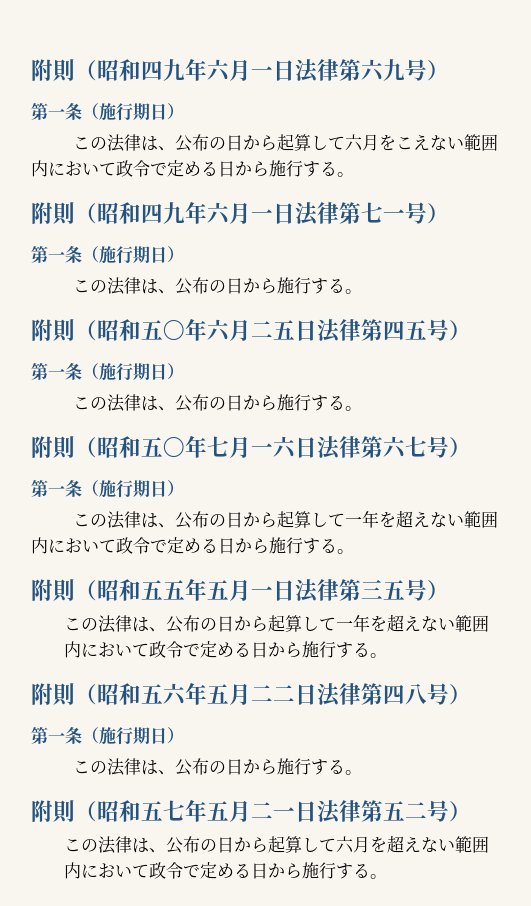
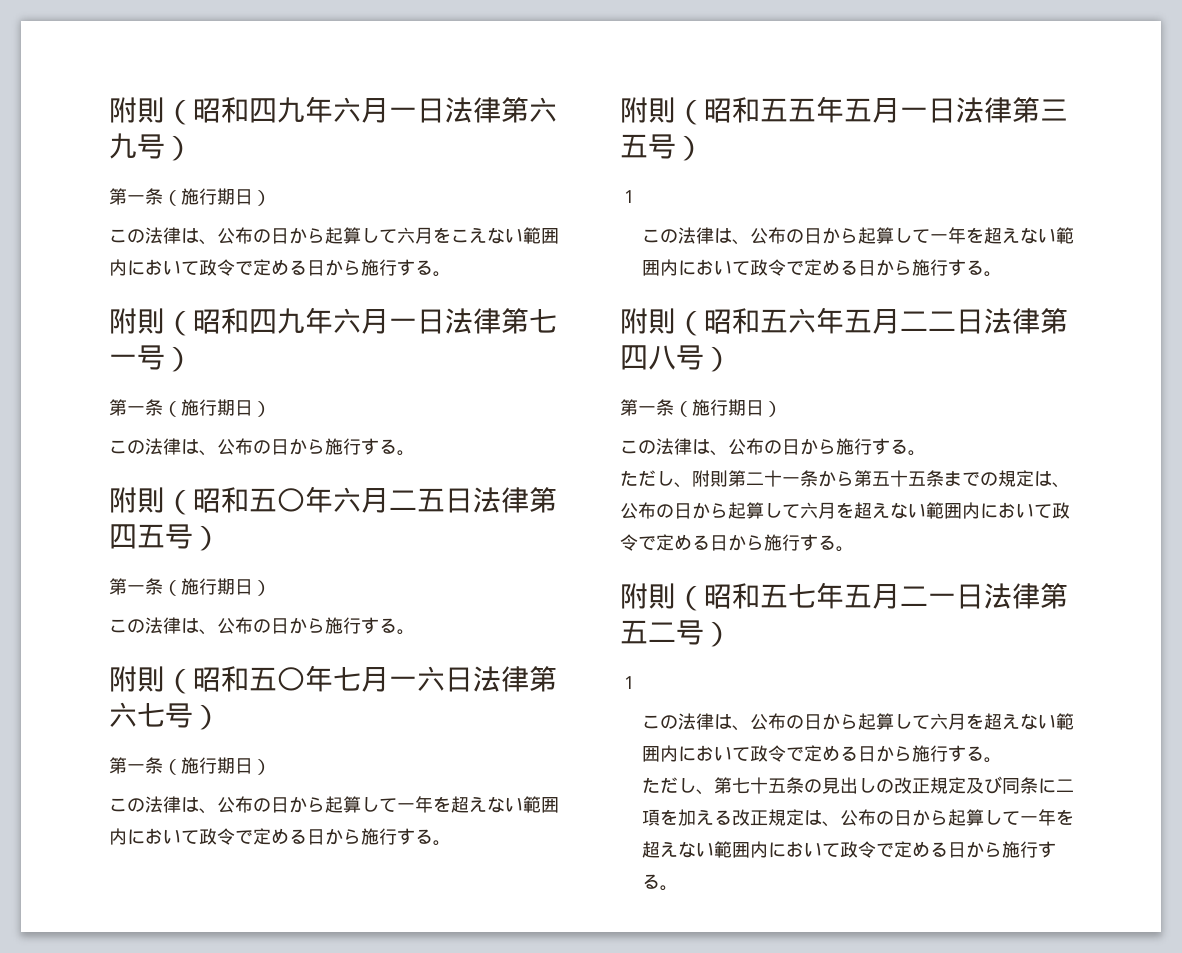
(449, 590) none -> [620,190,638,203] // １
(362, 772) none -> [620,470,1070,488] [620,502,1070,519] [620,534,854,552] // ただし、附則第二十一条から第五十五条までの規定は、公布の日から起算して六月を超えない範囲内において政令で定める日から施行する。
(471, 811) none -> [620,676,638,689] // １
(387, 876) none -> [641,776,1074,795] [641,809,1074,827] [641,841,1056,858] [641,874,678,891] // ただし、第七十五条の見出しの改正規定及び同条に二項を加える改正規定は、公布の日から起算して一年を超えない範囲内において政令で定める日から施行する。

